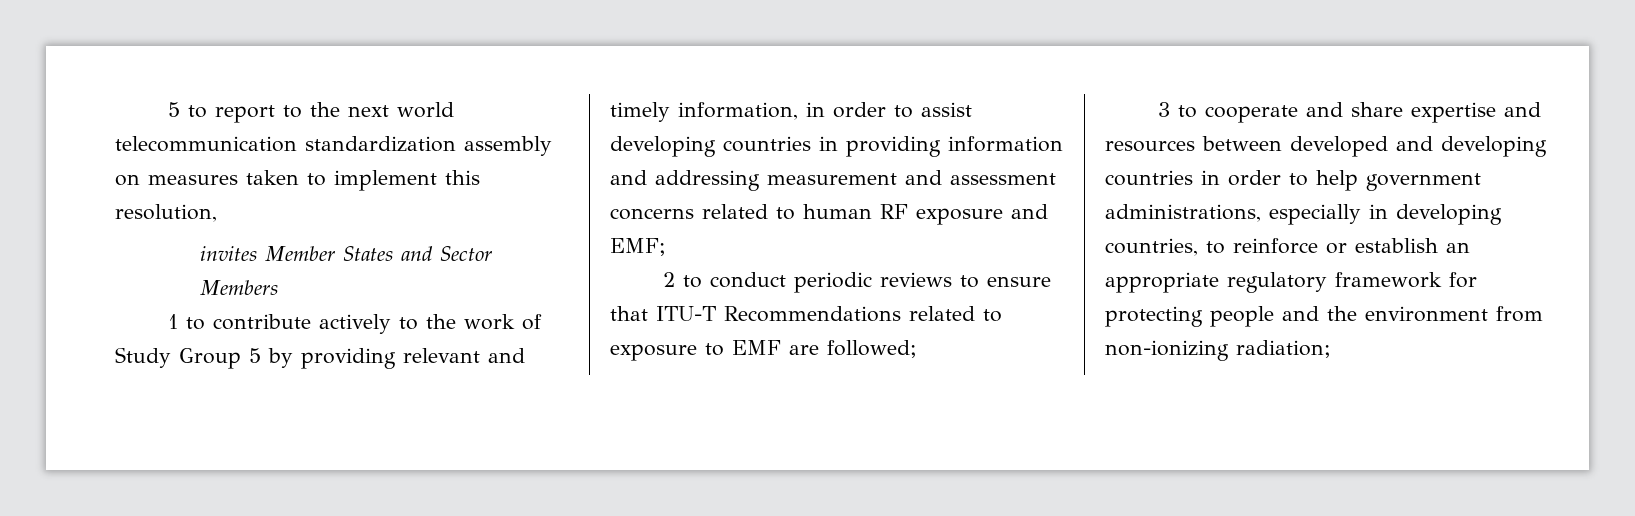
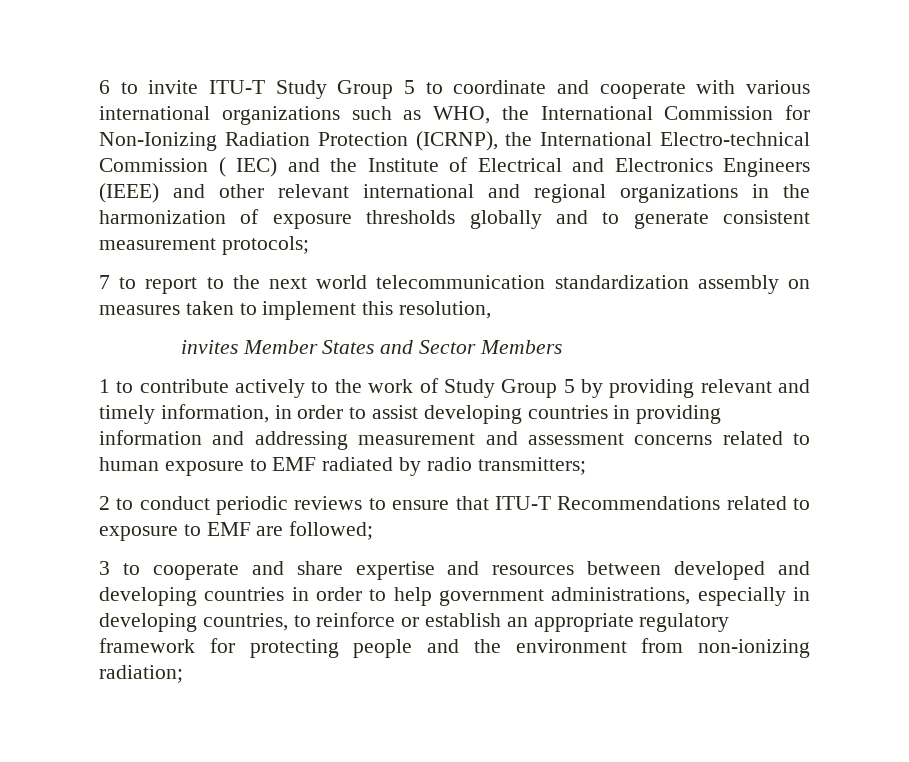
[168,102,181,117] 5 -> [99,80,810,99] [99,105,810,125] [99,131,810,151] [99,157,810,177] [99,183,810,203] [99,209,810,229] [99,236,309,255] [99,275,110,289] 6 to invite ITU-T Study Group 5 to coordinate and cooperate with various international organizations such as WHO, the International Commission for Non-Ionizing Radiation Protection (ICRNP), the International Electro-technical Commission ( IEC) and the Institute of Electrical and Electronics Engineers (IEEE) and other relevant international and regional organizations in the harmonization of exposure thresholds globally and to generate consistent measurement protocols; // 7
[880,204,1048,225] [610,238,666,256] RF exposure and EMF; -> [164,457,586,476] exposure to EMF radiated by radio transmitters;

